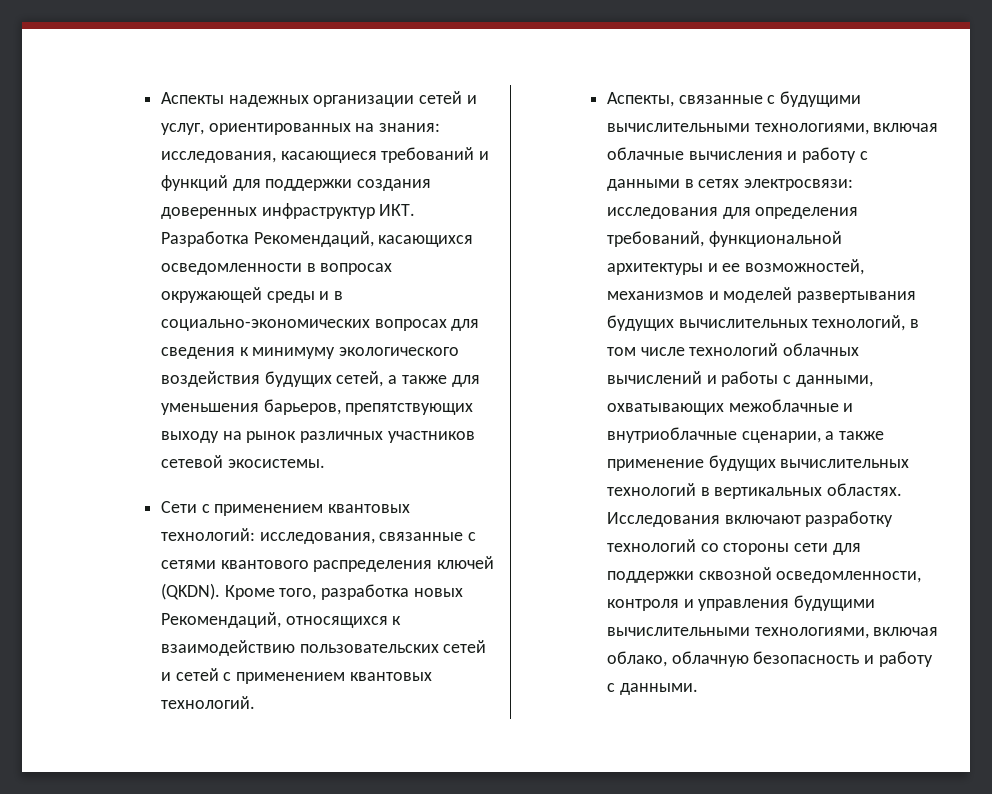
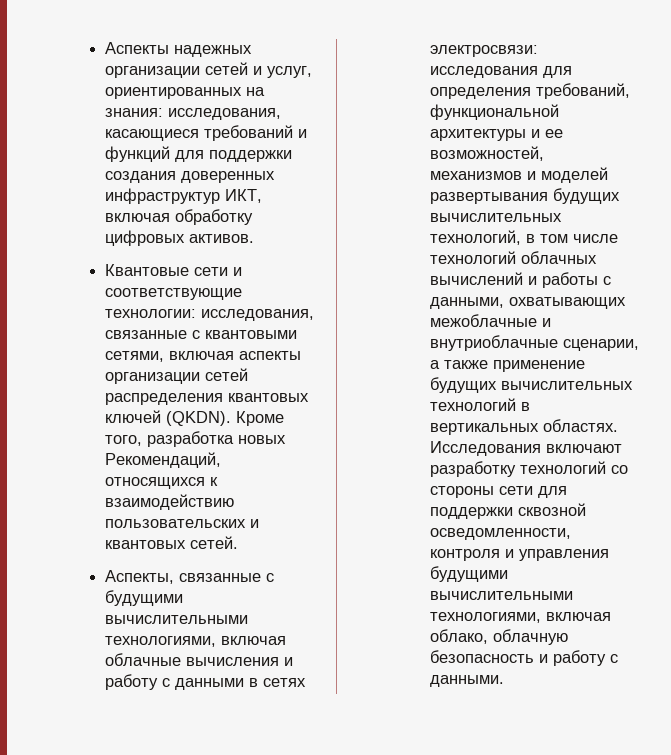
[379,204,416,216] [160,231,474,247] [160,263,393,275] [160,287,344,303] [160,319,480,331] [160,347,460,359] [160,371,480,387] [160,399,474,415] [160,431,475,443] [160,455,325,468] [160,501,411,516] [160,528,477,544] [160,560,433,572] ИКТ. Разработка Рекомендаций, касающихся осведомленности в вопросах окружающей среды и в социально-экономических вопросах для сведения к минимуму экологического воздействия будущих сетей, а также для уменьшения барьеров, препятствующих выходу на рынок различных участников сетевой экосистемы. // Сети с применением квантовых технологий: исследования, связанные с сетями квантового распределения -> [224,189,262,203] [104,209,253,225] [104,230,254,246] [104,264,242,276] [104,288,242,300] [104,309,314,321] [104,330,297,339] [104,351,301,362] [104,368,248,384] [104,393,309,405] ИКТ, включая обработку цифровых активов. // Квантовые сети и соответствующие технологии: исследования, связанные с квантовыми сетями, включая аспекты организации сетей распределения квантовых
[443,640,487,653] [160,668,432,684] [160,696,255,709] сетей и сетей с применением квантовых технологий. -> [249,519,259,528] [104,536,238,549] и квантовых сетей.

